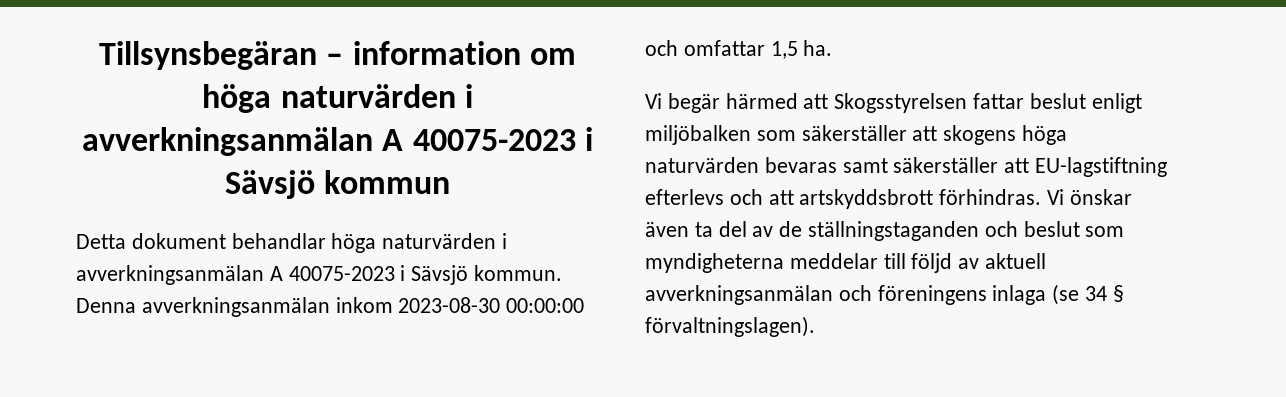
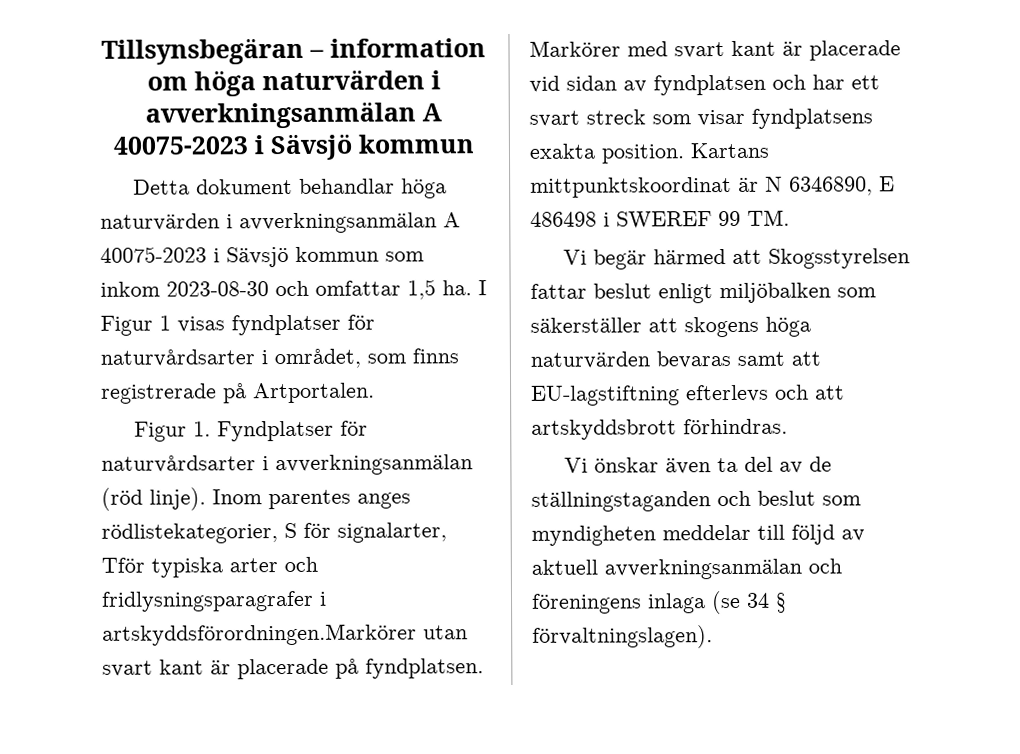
[474,265,563,281] [76,297,330,317] kommun. Denna avverkningsanmälan -> [295,246,424,262] kommun som
[506,298,585,313] 00:00:00 -> (269, 289) none
(833, 48) none -> [478,280,487,296] [100,314,375,336] [100,348,459,369] [101,382,375,404] [134,420,369,442] [101,454,473,476] [101,487,411,511] [101,522,447,544] [101,556,318,578] [101,590,327,612] [102,623,468,646] [102,658,484,680] [529,40,901,61] [529,74,880,96] [529,108,873,129] [529,142,770,164] [530,176,895,198] [530,209,790,229] I Figur 1 visas fyndplatser för naturvårdsarter i området, som finns registrerade på Artportalen. // Figur 1. Fyndplatser för naturvårdsarter i avverkningsanmälan (röd linje). Inom parentes anges rödlistekategorier, S för signalarter, Tför typiska arter och fridlysningsparagrafer i artskyddsförordningen.Markörer utan svart kant är placerade på fyndplatsen. Markörer med svart kant är placerade vid sidan av fyndplatsen och har ett svart streck som visar fyndplatsens exakta position. Kartans mittpunktskoordinat är N 6346890, E 486498 i SWEREF 99 TM.
[893,157,999,173] säkerställer -> (785, 358) none
(1042, 197) none -> (788, 426) //
[645,253,784,273] myndigheterna -> [531,525,656,546] myndigheten

